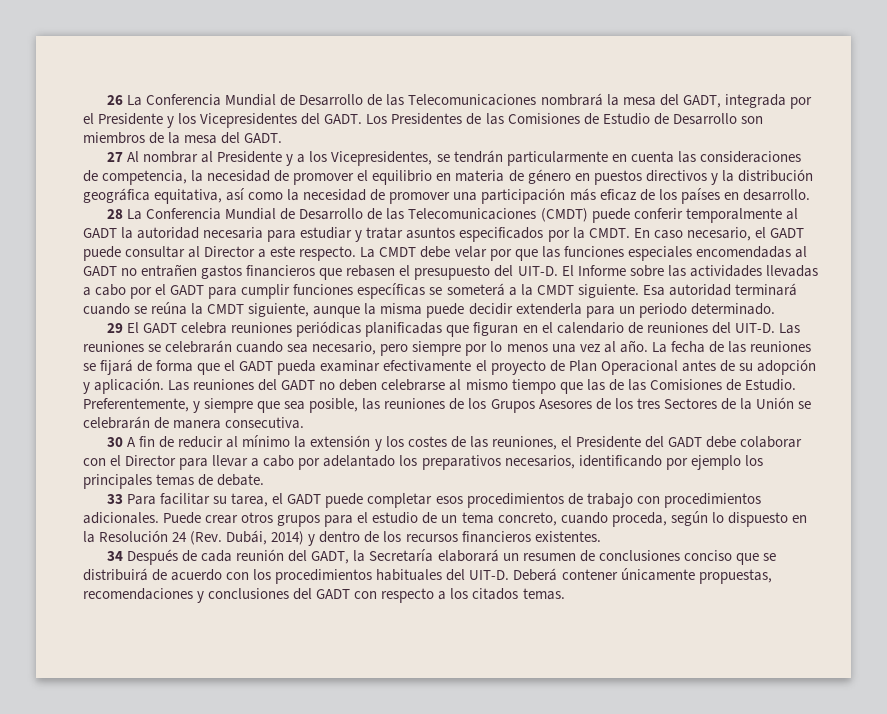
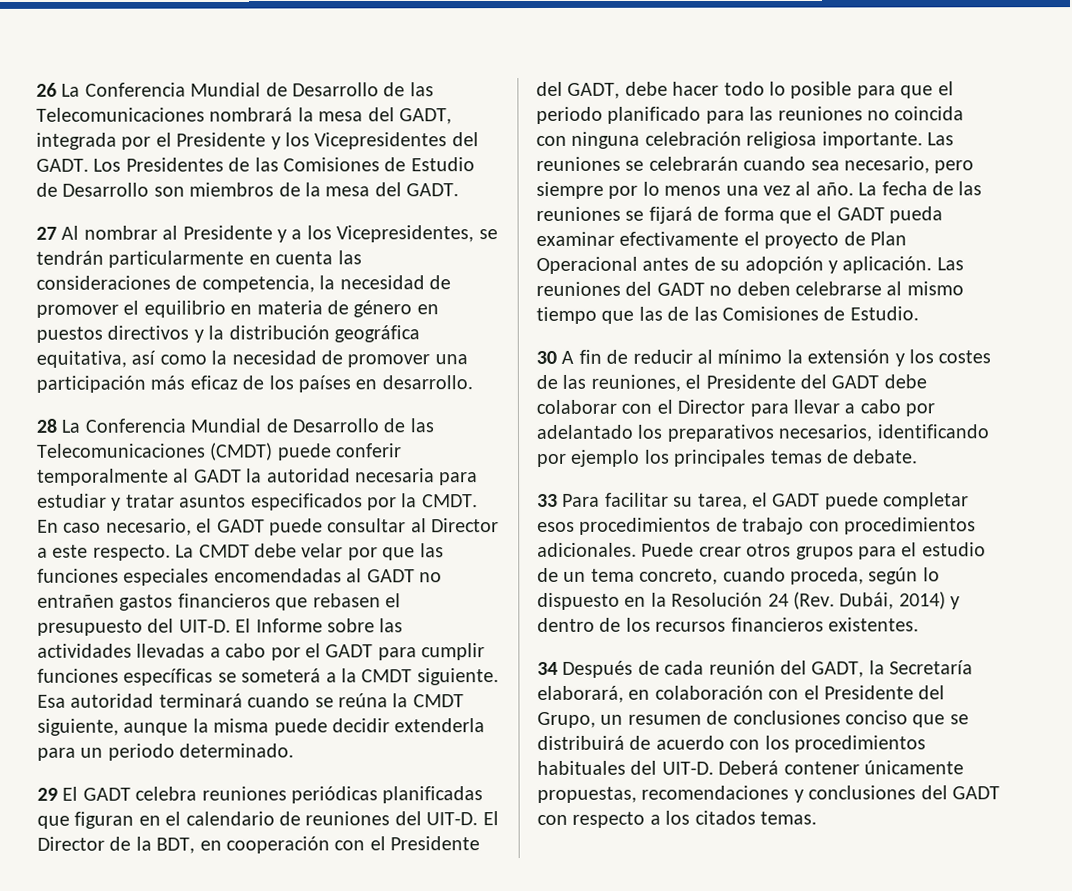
(775, 328) none -> [482,811,499,826] [37,836,481,854] [536,81,954,99] [536,106,965,124] [536,131,923,149] El Director de la BDT, en cooperación con el Presidente del GADT, debe hacer todo lo posible para que el periodo planificado para las reuniones no coincida con ninguna celebración religiosa importante.
[83,397,811,413] [83,416,305,429] Preferentemente, y siempre que sea posible, las reuniones de los Grupos Asesores de los tres Sectores de la Unión se celebrarán de manera consecutiva. -> (919, 313) none
[437,549,499,562] elaborará -> [537,685,946,703] [537,711,596,728] elaborará, en colaboración con el Presidente del Grupo,

